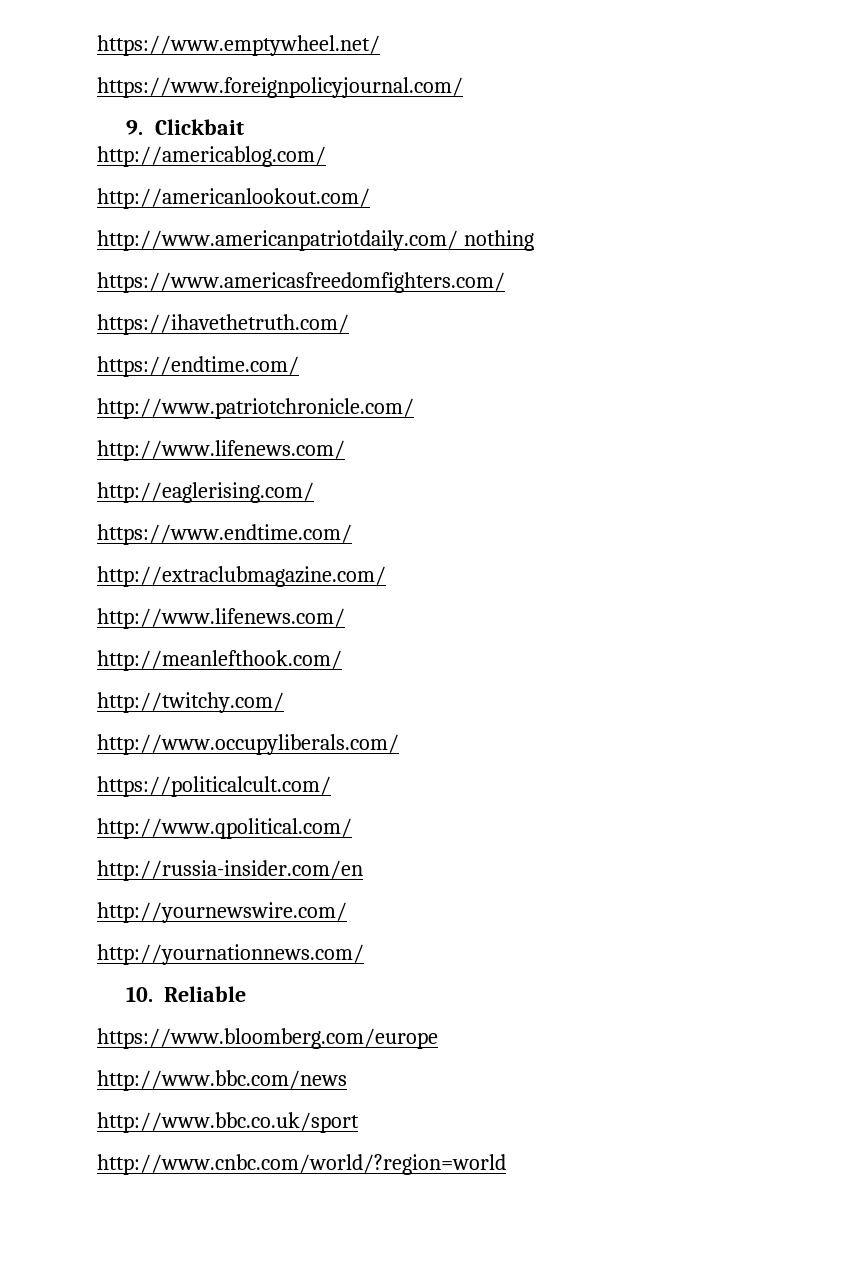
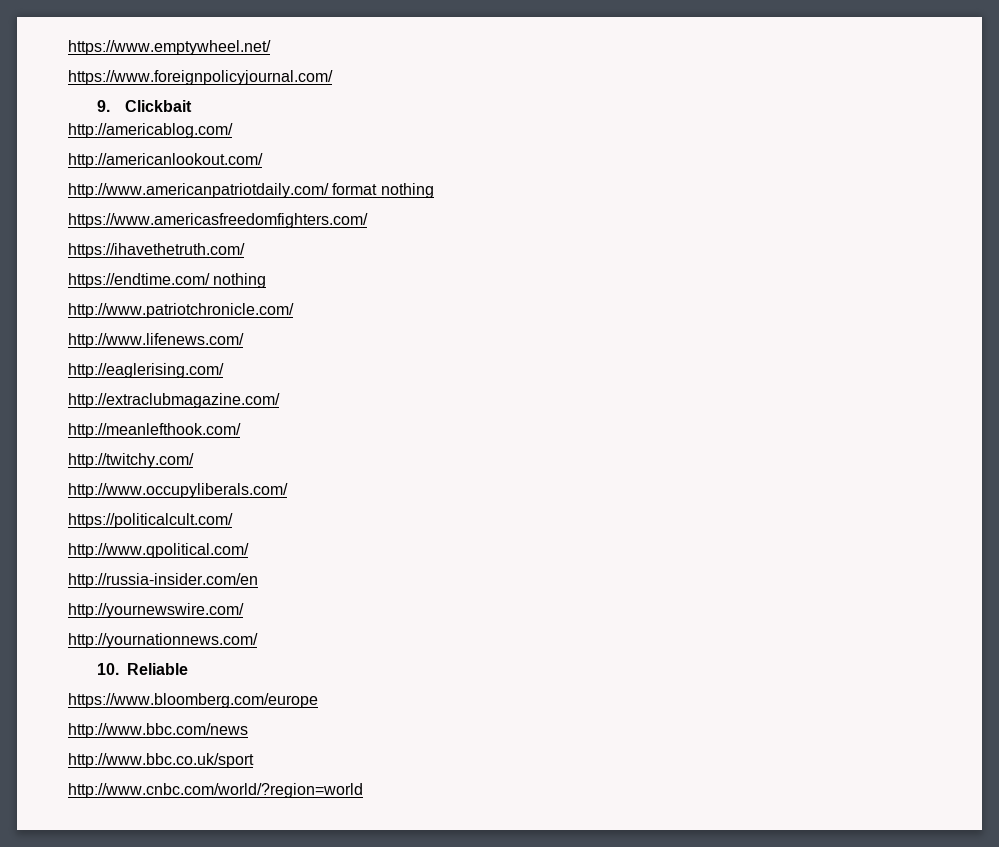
(458, 240) none -> [332,183,378,195] format
(299, 366) none -> [213,273,267,288] nothing
[97,524,352,545] // https://www.endtime.com/ -> (224, 370) none
[97,608,345,629] // http://www.lifenews.com/ -> (280, 400) none

